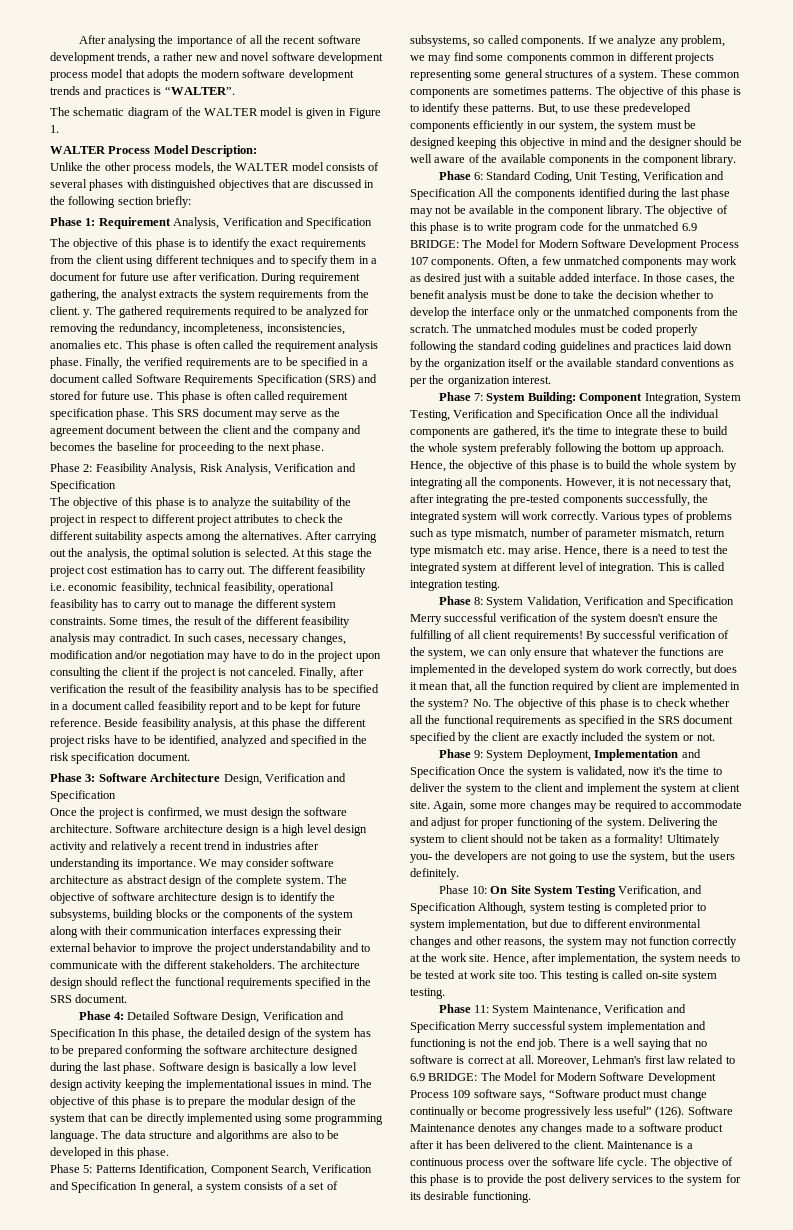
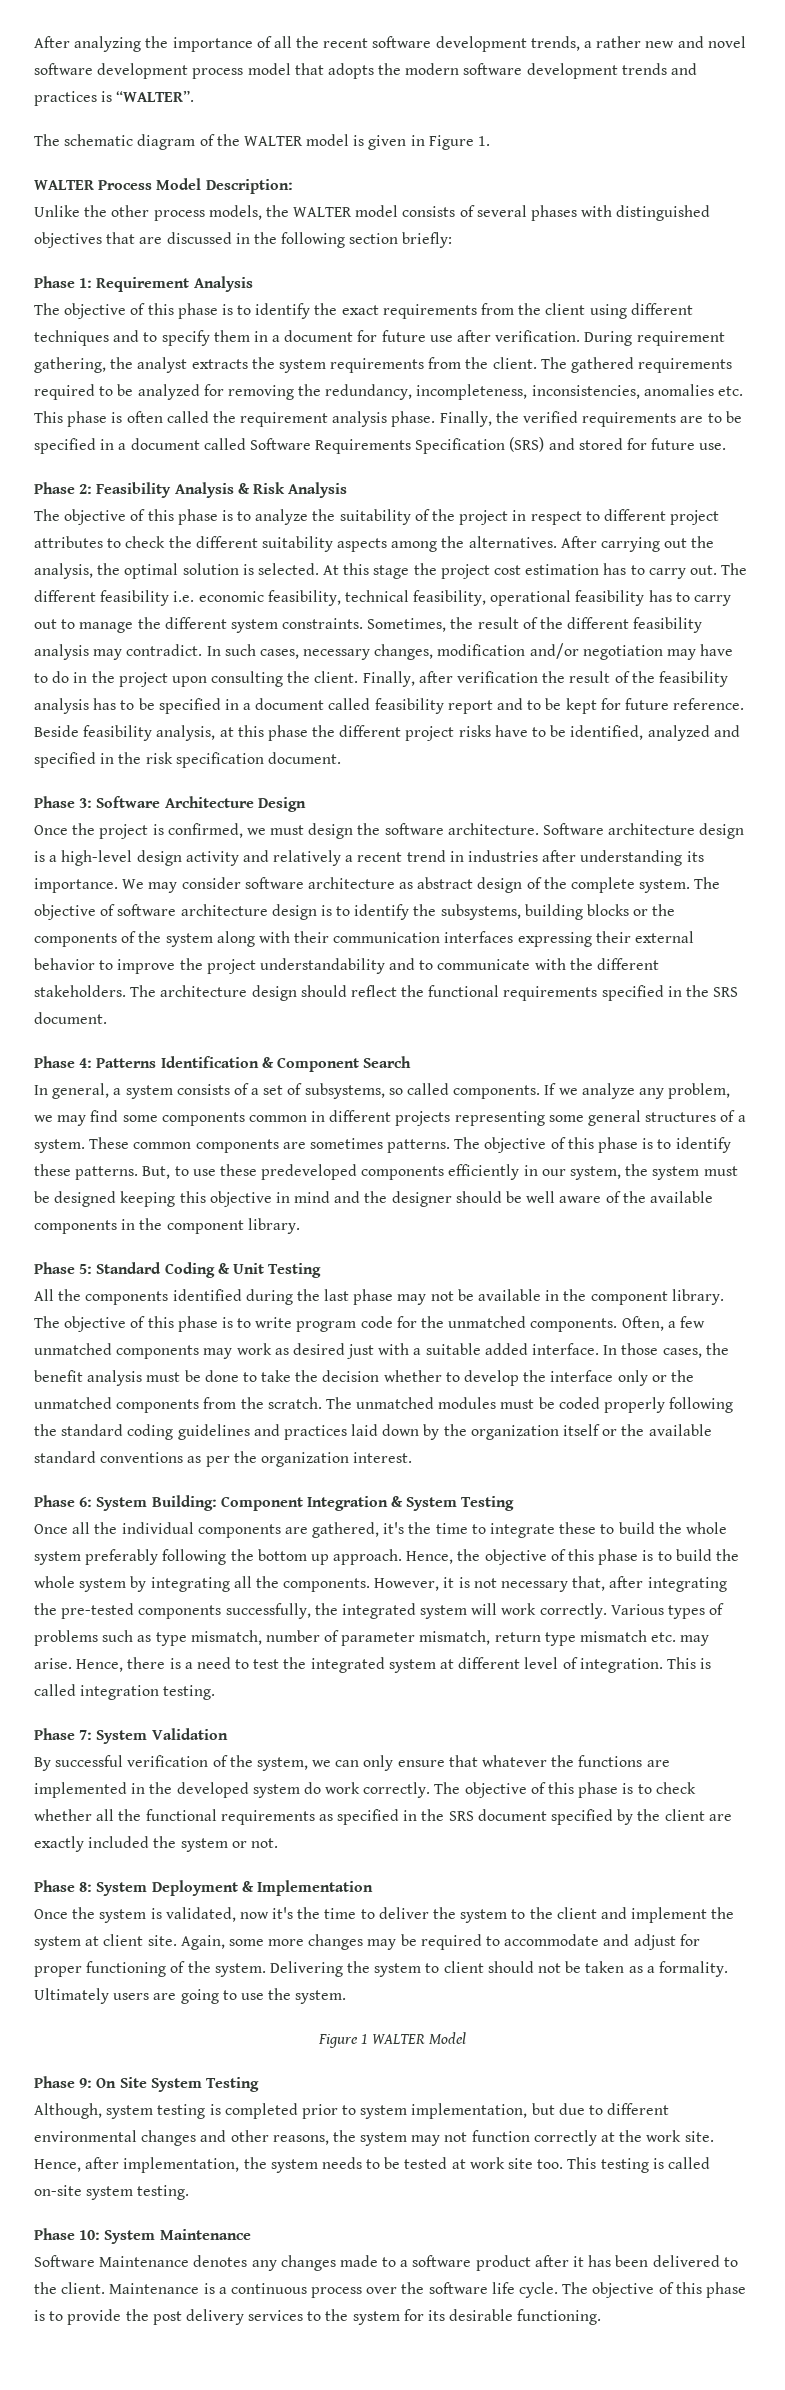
[78,35,157,47] After analysing -> [34,36,142,52] After analyzing
[173,217,373,229] Analysis, Verification and Specification -> [193,276,253,292] Analysis
[83,309,93,318] y. -> (537, 363) none
[156,391,349,403] [50,408,340,420] [50,425,361,437] [50,442,324,454] [50,463,356,475] [50,480,116,492] This phase is often called requirement specification phase. This SRS document may serve as the agreement document between the client and the company and becomes the baseline for proceeding to the next phase. // Phase 2: Feasibility Analysis, Risk Analysis, Verification and Specification -> [34,482,348,498] // Phase 2: Feasibility Analysis & Risk Analysis
[109,617,172,628] Some times, -> [367,618,447,632] Sometimes,
[121,667,296,679] client if the project is not canceled. -> [314,671,359,683] client.
[223,773,347,785] [50,790,116,802] Design, Verification and Specification -> [257,797,306,812] Design
[282,824,332,836] high level -> [61,850,133,866] high-level
[127,1011,344,1023] [50,1028,371,1040] [50,1045,358,1057] [50,1062,357,1074] [50,1079,372,1091] [50,1096,357,1108] [50,1113,383,1125] [50,1130,340,1142] [50,1147,170,1159] [50,1164,373,1176] [50,1181,138,1193] Detailed Software Design, Verification and Specification In this phase, the detailed design of the system has to be prepared conforming the software architecture designed during the last phase. Software design is basically a low level design activity keeping the implementational issues in mind. The objective of this phase is to prepare the modular design of the system that can be directly implemented using some programming language. The data structure and algorithms are also to be developed in this phase. // Phase 5: Patterns Identification, Component Search, Verification and Specification -> [96,1056,412,1072] Patterns Identification & Component Search //
[474,171,725,183] [410,188,476,200] 6: Standard Coding, Unit Testing, Verification and Specification -> [79,1262,322,1278] 5: Standard Coding & Unit Testing //
[681,223,697,231] [410,239,739,251] [410,257,428,265] 6.9 BRIDGE: The Model for Modern Software Development Process 107 -> (527, 1322) none
[474,393,484,401] 7: -> [79,1497,93,1507] 6:
[644,393,741,404] [410,409,604,421] Integration, System Testing, Verification and Specification -> [306,1496,515,1511] Integration & System Testing //
[474,596,734,608] [410,613,718,625] [410,630,583,642] 8: System Validation, Verification and Specification Merry successful verification of the system doesn't ensure the fulfilling of all client requirements! -> [79,1728,228,1744] 7: System Validation //
[645,664,738,676] [410,681,741,693] [410,698,491,710] correctly, but does it mean that, all the function required by client are implemented in the system? No. -> [363,1782,431,1798] correctly.
[474,749,591,761] 9: System Deployment, -> [79,1880,254,1896] 8: System Deployment &
[681,749,701,758] [410,766,476,778] and Specification -> (373, 1888) //
[614,834,720,846] [410,851,735,863] [410,868,459,880] [438,885,488,894] formality! Ultimately you- the developers are not going to use the system, but the users definitely. // Phase 10: -> [658,1961,728,1977] [34,1988,347,2004] [317,2032,467,2048] [34,2076,93,2088] formality. Ultimately users are going to use the system. // Figure 1 WALTER Model // Phase 9:
[617,885,703,897] [410,902,476,914] Verification, and Specification -> (259, 2084) //
[474,1004,686,1016] [410,1021,706,1033] [410,1038,707,1050] [410,1055,735,1067] [410,1072,716,1084] [410,1089,707,1101] [410,1106,685,1118] 11: System Maintenance, Verification and Specification Merry successful system implementation and functioning is not the end job. There is a well saying that no software is correct at all. Moreover, Lehman's first law related to 6.9 BRIDGE: The Model for Modern Software Development Process 109 software says, “Software product must change continually or become progressively less useful” (126). -> [79,2229,251,2244] 10: System Maintenance //

